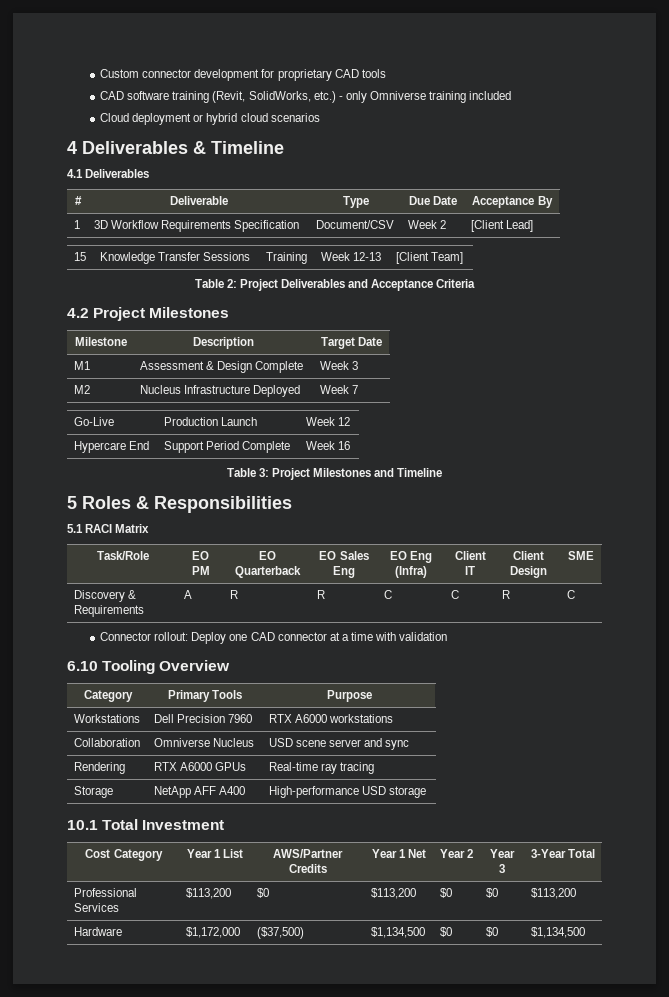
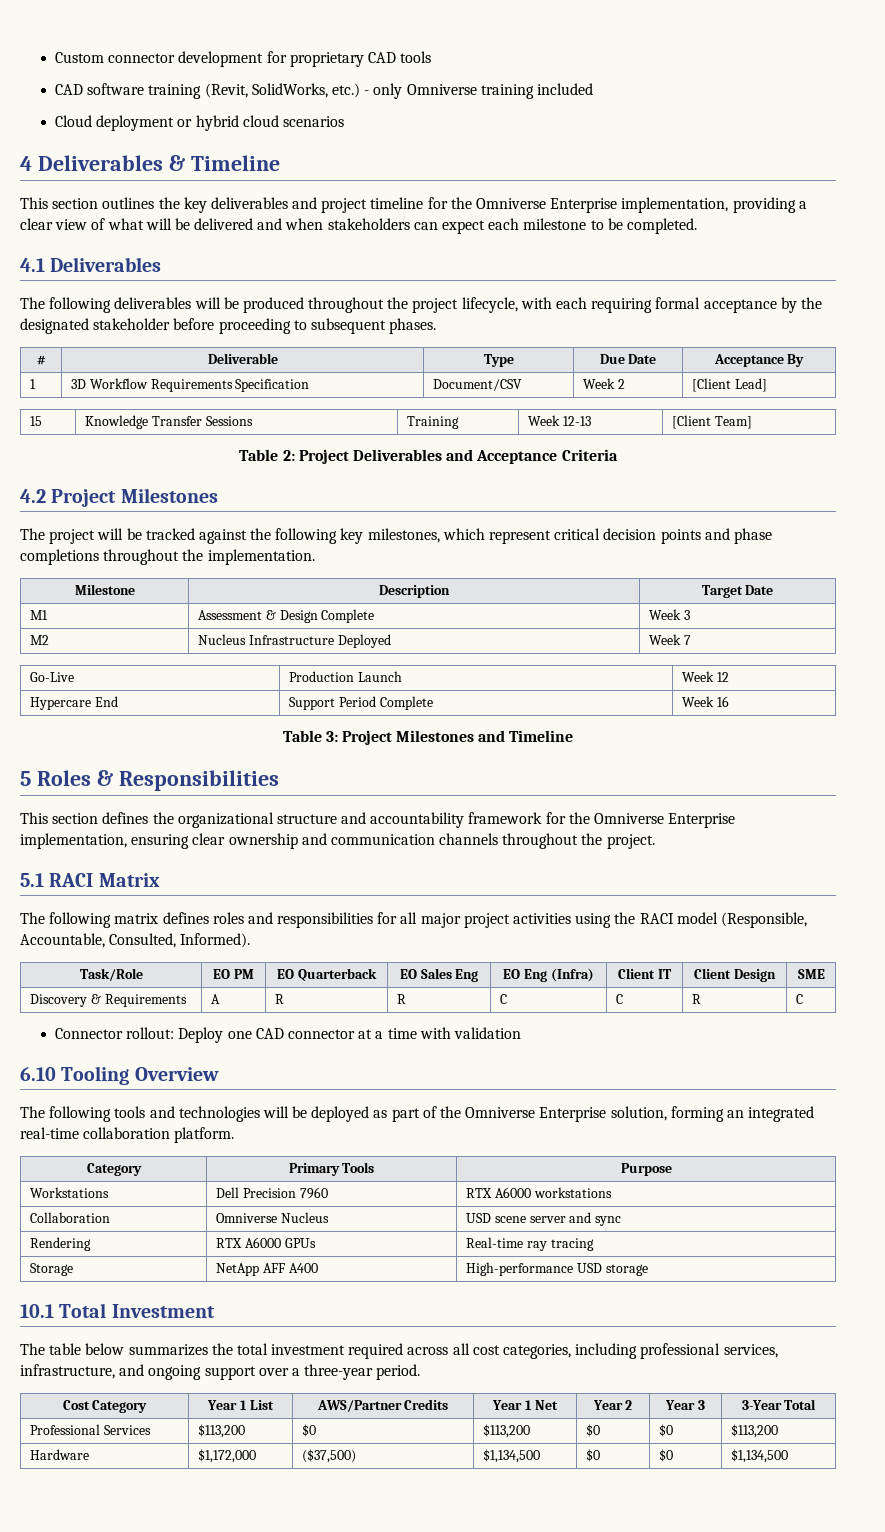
[67,169,150,178] 4.1 Deliverables -> [20,197,807,213] [20,218,697,234] [20,257,162,272] [20,297,822,313] [20,318,437,334] This section outlines the key deliverables and project timeline for the Omniverse Enterprise implementation, providing a clear view of what will be delivered and when stakeholders can expect each milestone to be completed. // 4.1 Deliverables // The following deliverables will be produced throughout the project lifecycle, with each requiring formal acceptance by the designated stakeholder before proceeding to subsequent phases.
(230, 312) none -> [20,528,772,544] [20,549,315,565] // The project will be tracked against the following key milestones, which represent critical decision points and phase completions throughout the implementation.
[67,524,150,533] 5.1 RACI Matrix -> [20,812,736,828] [20,833,655,849] [20,873,160,887] [20,912,807,928] [20,933,251,948] This section defines the organizational structure and accountability framework for the Omniverse Enterprise implementation, ensuring clear ownership and communication channels throughout the project. // 5.1 RACI Matrix // The following matrix defines roles and responsibilities for all major project activities using the RACI model (Responsible, Accountable, Consulted, Informed).
(231, 665) none -> [20,1106,815,1122] [20,1127,235,1143] // The following tools and technologies will be deployed as part of the Omniverse Enterprise solution, forming an integrated real-time collaboration platform.
(225, 825) none -> [20,1343,778,1359] [20,1364,421,1380] // The table below summarizes the total investment required across all cost categories, including professional services, infrastructure, and ongoing support over a three-year period.

